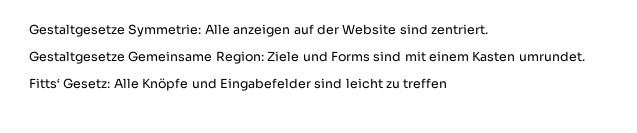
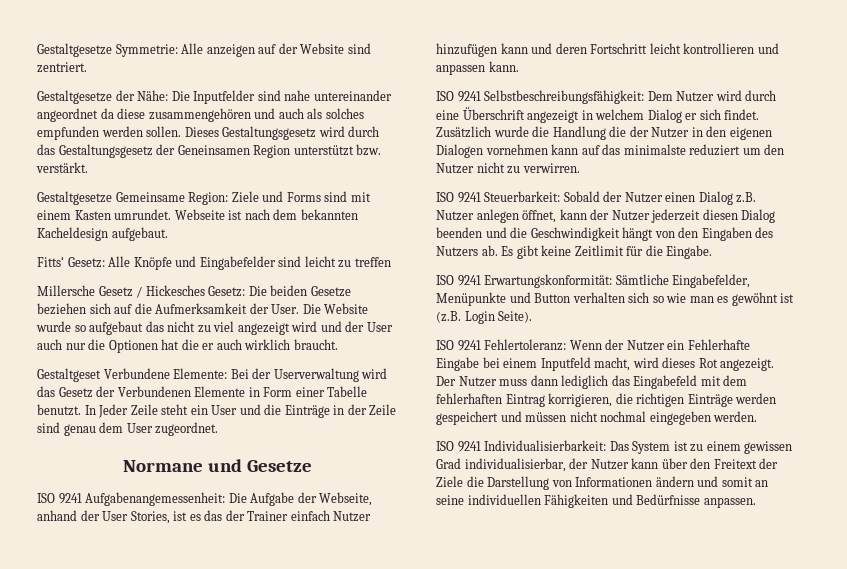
(488, 29) none -> [37,90,392,104] [37,108,364,122] [37,126,380,140] [37,144,382,158] [36,162,88,173] // Gestaltgesetze der Nähe: Die Inputfelder sind nahe untereinander angeordnet da diese zusammengehören und auch als solches empfunden werden sollen. Dieses Gestaltungsgesetz wird durch das Gestaltungsgesetz der Geneinsamen Region unterstützt bzw. verstärkt.
(585, 56) none -> [174,209,358,220] [37,227,168,241] Webseite ist nach dem bekannten Kacheldesign aufgebaut.
(448, 83) none -> [37,285,351,298] [37,303,369,315] [36,321,393,335] [37,339,338,353] [37,368,388,382] [37,386,368,398] [37,404,397,418] [37,422,219,436] [122,459,312,472] [37,492,373,506] [37,510,372,524] [436,43,779,57] [436,61,519,75] [436,90,777,104] [436,107,760,123] [436,126,772,140] [436,144,785,158] [436,162,580,174] [436,191,757,205] [436,209,776,223] [436,227,774,241] [436,245,713,259] [436,274,751,288] [436,292,795,306] [436,311,533,324] [436,339,750,351] [436,357,775,371] [436,375,748,389] [436,393,777,407] [436,411,758,425] [436,440,793,454] [436,458,779,472] [436,476,769,490] [436,494,756,508] // Millersche Gesetz / Hickesches Gesetz: Die beiden Gesetze beziehen sich auf die Aufmerksamkeit der User. Die Website wurde so aufgebaut das nicht zu viel angezeigt wird und der User auch nur die Optionen hat die er auch wirklich braucht. // Gestaltgeset Verbundene Elemente: Bei der Userverwaltung wird das Gesetz der Verbundenen Elemente in Form einer Tabelle benutzt. In Jeder Zeile steht ein User und die Einträge in der Zeile sind genau dem User zugeordnet. // Normane und Gesetze // ISO 9241 Aufgabenangemessenheit: Die Aufgabe der Webseite, anhand der User Stories, ist es das der Trainer einfach Nutzer hinzufügen kann und deren Fortschritt leicht kontrollieren und anpassen kann. // ISO 9241 Selbstbeschreibungsfähigkeit: Dem Nutzer wird durch eine Überschrift angezeigt in welchem Dialog er sich findet. Zusätzlich wurde die Handlung die der Nutzer in den eigenen Dialogen vornehmen kann auf das minimalste reduziert um den Nutzer nicht zu verwirren. // ISO 9241 Steuerbarkeit: Sobald der Nutzer einen Dialog z.B. Nutzer anlegen öffnet, kann der Nutzer jederzeit diesen Dialog beenden und die Geschwindigkeit hängt von den Eingaben des Nutzers ab. Es gibt keine Zeitlimit für die Eingabe. // ISO 9241 Erwartungskonformität: Sämtliche Eingabefelder, Menüpunkte und Button verhalten sich so wie man es gewöhnt ist (z.B. Login Seite). // ISO 9241 Fehlertoleranz: Wenn der Nutzer ein Fehlerhafte Eingabe bei einem Inputfeld macht, wird dieses Rot angezeigt. Der Nutzer muss dann lediglich das Eingabefeld mit dem fehlerhaften Eintrag korrigieren, die richtigen Einträge werden gespeichert und müssen nicht nochmal eingegeben werden. // ISO 9241 Individualisierbarkeit: Das System ist zu einem gewissen Grad individualisierbar, der Nutzer kann über den Freitext der Ziele die Darstellung von Informationen ändern und somit an seine individuellen Fähigkeiten und Bedürfnisse anpassen.

